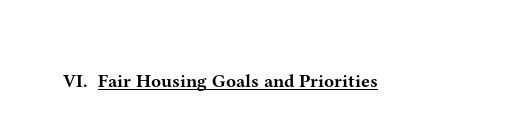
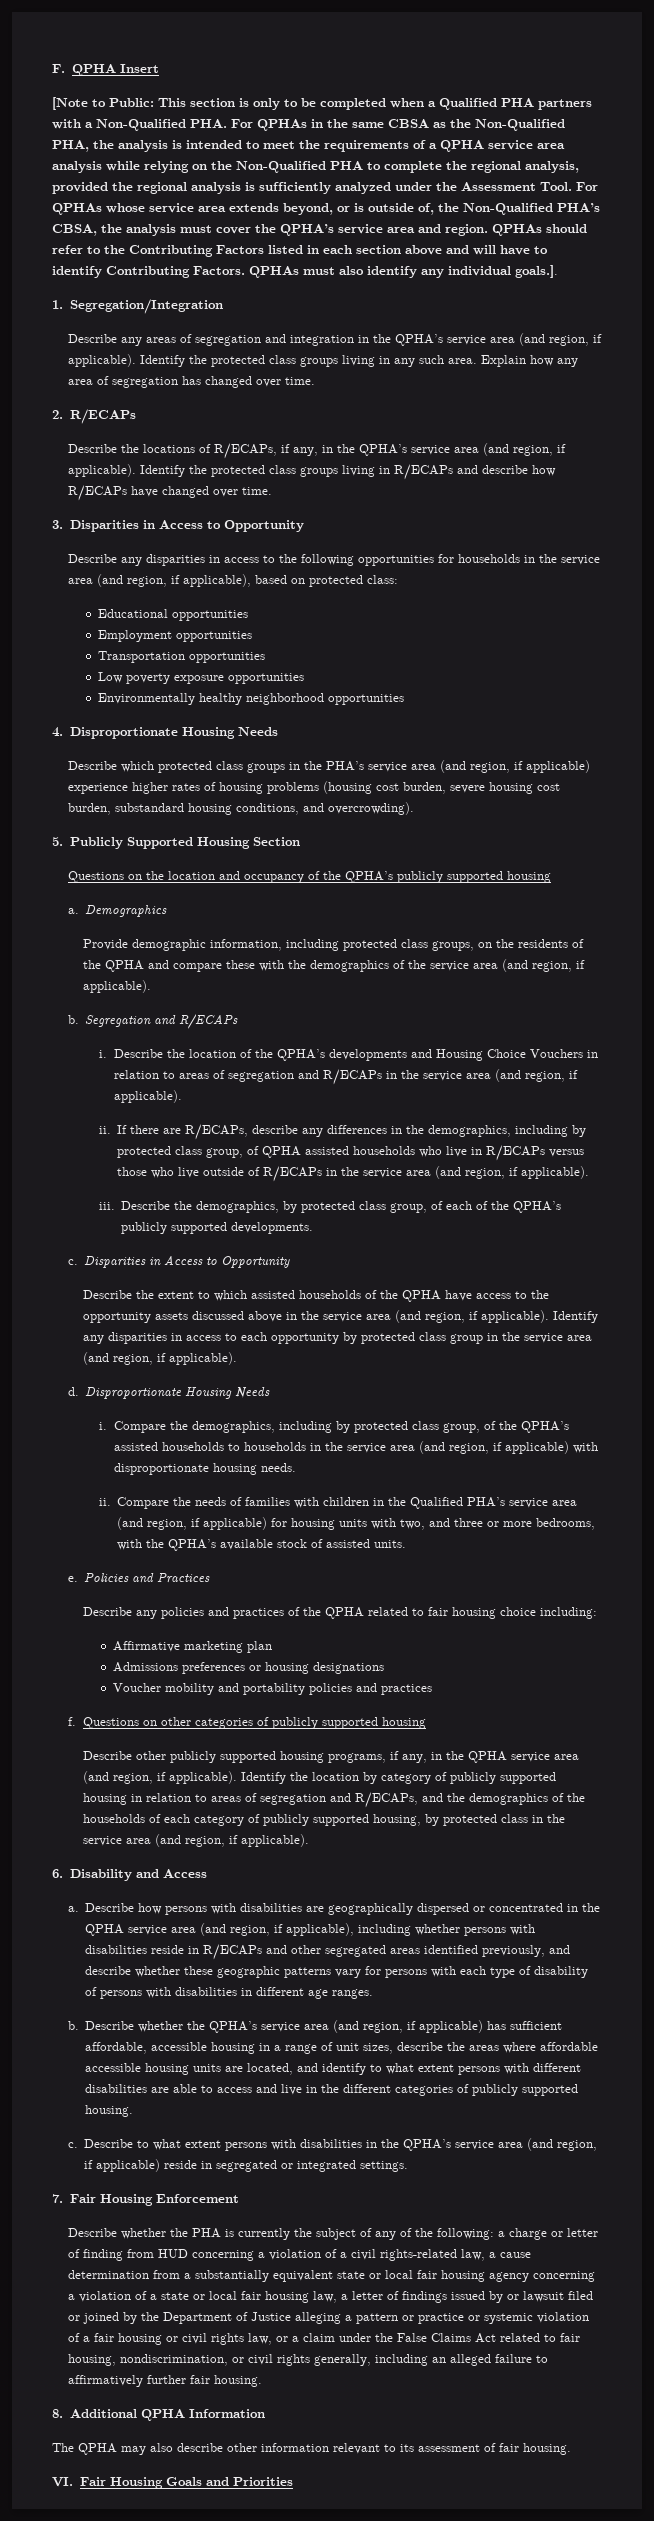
(63, 81) none -> [52,64,159,76] [52,97,593,110] [52,119,566,131] [52,140,566,152] [52,161,580,173] [52,182,599,194] [52,203,601,215] [52,224,588,236] [52,245,549,257] [52,265,559,278] [52,299,223,314] [67,333,602,346] [67,354,578,367] [67,376,315,388] [52,409,136,424] [67,443,566,459] [67,464,556,480] [67,485,272,501] [52,520,304,532] [67,554,600,566] [67,574,398,587] [97,609,248,621] [97,630,252,642] [97,651,265,663] [97,672,304,684] [97,693,404,705] [52,727,278,739] [67,760,590,773] [67,781,560,794] [67,802,414,815] [52,837,300,849] [67,871,551,883] [67,905,168,917] [83,939,585,951] [83,959,586,972] [83,980,152,993] [67,1014,239,1029] [98,1049,599,1061] [114,1069,579,1085] [114,1090,183,1103] [98,1124,587,1140] [117,1145,585,1161] [117,1166,590,1182] [98,1201,562,1213] [121,1222,314,1234] [67,1255,291,1268] [83,1290,550,1302] [83,1310,599,1323] [83,1332,593,1344] [83,1352,238,1365] [67,1387,271,1399] [98,1421,570,1433] [114,1441,599,1454] [114,1463,297,1475] [98,1497,578,1509] [117,1517,596,1530] [117,1539,407,1551] [67,1573,211,1583] [83,1607,598,1619] [113,1641,273,1653] [113,1662,385,1674] [113,1683,433,1695] [67,1717,427,1729] [83,1751,580,1763] [83,1771,557,1784] [83,1792,586,1808] [83,1814,566,1826] [83,1834,310,1847] [52,1869,207,1881] [67,1903,601,1915] [85,1923,536,1936] [85,1944,571,1960] [85,1966,589,1978] [85,1987,374,1999] [67,2020,563,2033] [85,2042,599,2054] [85,2063,582,2075] [85,2084,579,2096] [85,2105,134,2117] [67,2138,598,2151] [84,2159,409,2172] [52,2194,239,2206] [67,2228,598,2240] [67,2249,531,2261] [67,2270,595,2282] [67,2291,593,2303] [67,2312,589,2324] [67,2333,580,2345] [67,2354,548,2366] [67,2375,262,2387] [52,2409,265,2421] [52,2443,572,2455] F. QPHA Insert // [Note to Public: This section is only to be completed when a Qualified PHA partners with a Non-Qualified PHA. For QPHAs in the same CBSA as the Non-Qualified PHA, the analysis is intended to meet the requirements of a QPHA service area analysis while relying on the Non-Qualified PHA to complete the regional analysis, provided the regional analysis is sufficiently analyzed under the Assessment Tool. For QPHAs whose service area extends beyond, or is outside of, the Non-Qualified PHA’s CBSA, the analysis must cover the QPHA’s service area and region. QPHAs should refer to the Contributing Factors listed in each section above and will have to identify Contributing Factors. QPHAs must also identify any individual goals.]. // 1. Segregation/Integration // Describe any areas of segregation and integration in the QPHA’s service area (and region, if applicable). Identify the protected class groups living in any such area. Explain how any area of segregation has changed over time. // 2. R/ECAPs // Describe the locations of R/ECAPs, if any, in the QPHA’s service area (and region, if applicable). Identify the protected class groups living in R/ECAPs and describe how R/ECAPs have changed over time. // 3. Disparities in Access to Opportunity // Describe any disparities in access to the following opportunities for households in the service area (and region, if applicable), based on protected class: // Educational opportunities // Employment opportunities // Transportation opportunities // Low poverty exposure opportunities // Environmentally healthy neighborhood opportunities // 4. Disproportionate Housing Needs // Describe which protected class groups in the PHA’s service area (and region, if applicable) experience higher rates of housing problems (housing cost burden, severe housing cost burden, substandard housing conditions, and overcrowding). // 5. Publicly Supported Housing Section // Questions on the location and occupancy of the QPHA’s publicly supported housing // a. Demographics // Provide demographic information, including protected class groups, on the residents of the QPHA and compare these with the demographics of the service area (and region, if applicable). // b. Segregation and R/ECAPs // i. Describe the location of the QPHA’s developments and Housing Choice Vouchers in relation to areas of segregation and R/ECAPs in the service area (and region, if applicable). // ii. If there are R/ECAPs, describe any differences in the demographics, including by protected class group, of QPHA assisted households who live in R/ECAPs versus those who live outside of R/ECAPs in the service area (and region, if applicable). // iii. Describe the demographics, by protected class group, of each of the QPHA’s publicly supported developments. // c. Disparities in Access to Opportunity // Describe the extent to which assisted households of the QPHA have access to the opportunity assets discussed above in the service area (and region, if applicable). Identify any disparities in access to each opportunity by protected class group in the service area (and region, if applicable). // d. Disproportionate Housing Needs // i. Compare the demographics, including by protected class group, of the QPHA’s assisted households to households in the service area (and region, if applicable) with disproportionate housing needs. // ii. Compare the needs of families with children in the Qualified PHA’s service area (and region, if applicable) for housing units with two, and three or more bedrooms, with the QPHA’s available stock of assisted units. // e. Policies and Practices // Describe any policies and practices of the QPHA related to fair housing choice including: // Affirmative marketing plan // Admissions preferences or housing designations // Voucher mobility and portability policies and practices // f. Questions on other categories of publicly supported housing // Describe other publicly supported housing programs, if any, in the QPHA service area (and region, if applicable). Identify the location by category of publicly supported housing in relation to areas of segregation and R/ECAPs, and the demographics of the households of each category of publicly supported housing, by protected class in the service area (and region, if applicable). // 6. Disability and Access // a. Describe how persons with disabilities are geographically dispersed or concentrated in the QPHA service area (and region, if applicable), including whether persons with disabilities reside in R/ECAPs and other segregated areas identified previously, and describe whether these geographic patterns vary for persons with each type of disability of persons with disabilities in different age ranges. // b. Describe whether the QPHA’s service area (and region, if applicable) has sufficient affordable, accessible housing in a range of unit sizes, describe the areas where affordable accessible housing units are located, and identify to what extent persons with different disabilities are able to access and live in the different categories of publicly supported housing. // c. Describe to what extent persons with disabilities in the QPHA’s service area (and region, if applicable) reside in segregated or integrated settings. // 7. Fair Housing Enforcement // Describe whether the PHA is currently the subject of any of the following: a charge or letter of finding from HUD concerning a violation of a civil rights-related law, a cause determination from a substantially equivalent state or local fair housing agency concerning a violation of a state or local fair housing law, a letter of findings issued by or lawsuit filed or joined by the Department of Justice alleging a pattern or practice or systemic violation of a fair housing or civil rights law, or a claim under the False Claims Act related to fair housing, nondiscrimination, or civil rights generally, including an alleged failure to affirmatively further fair housing. // 8. Additional QPHA Information // The QPHA may also describe other information relevant to its assessment of fair housing. //

